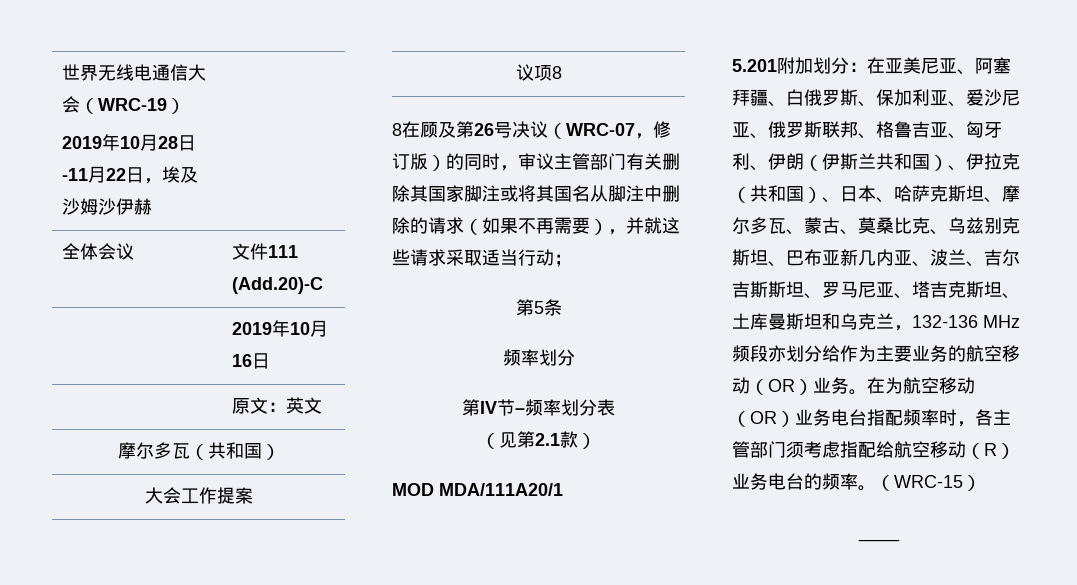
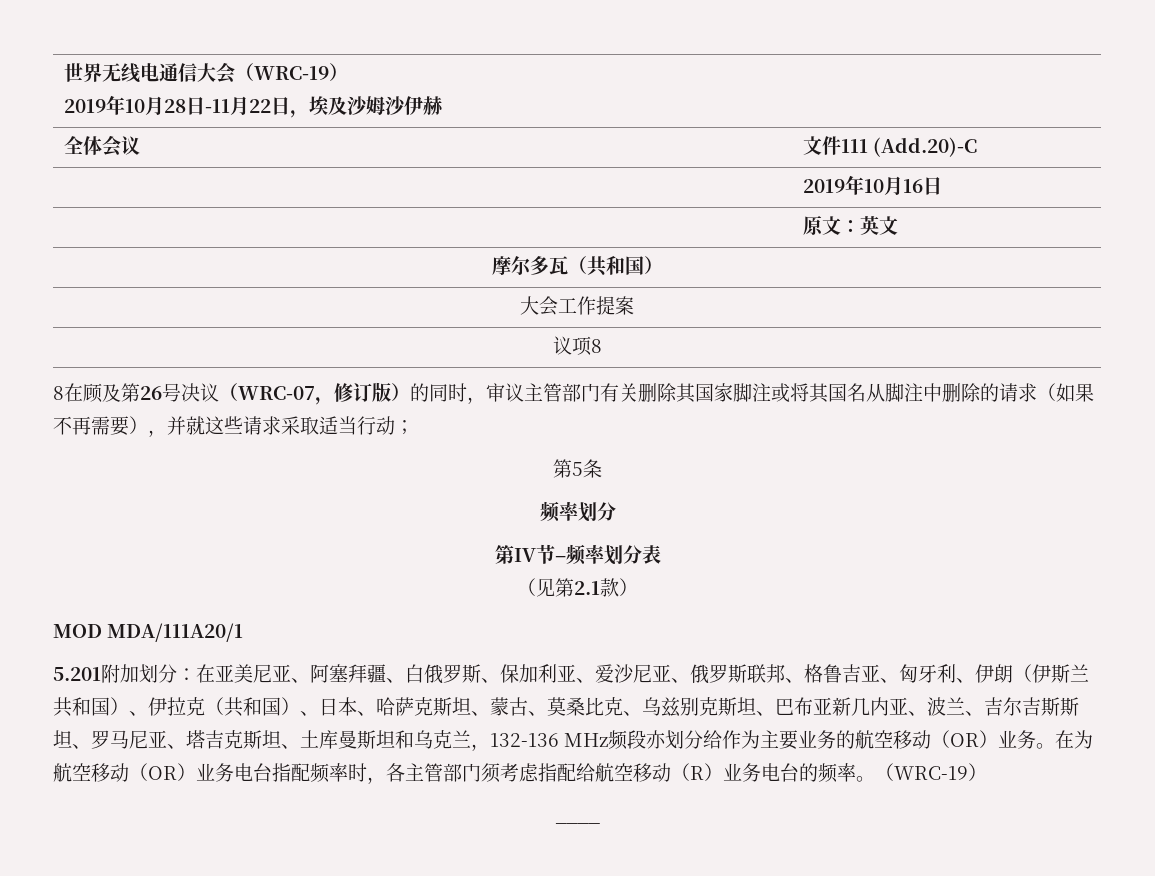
[1002,185,1020,202] [732,217,804,235] 摩尔多瓦、 -> (490, 713) none
[894,475,963,488] WRC-15 -> [894,766,968,780] WRC-19

